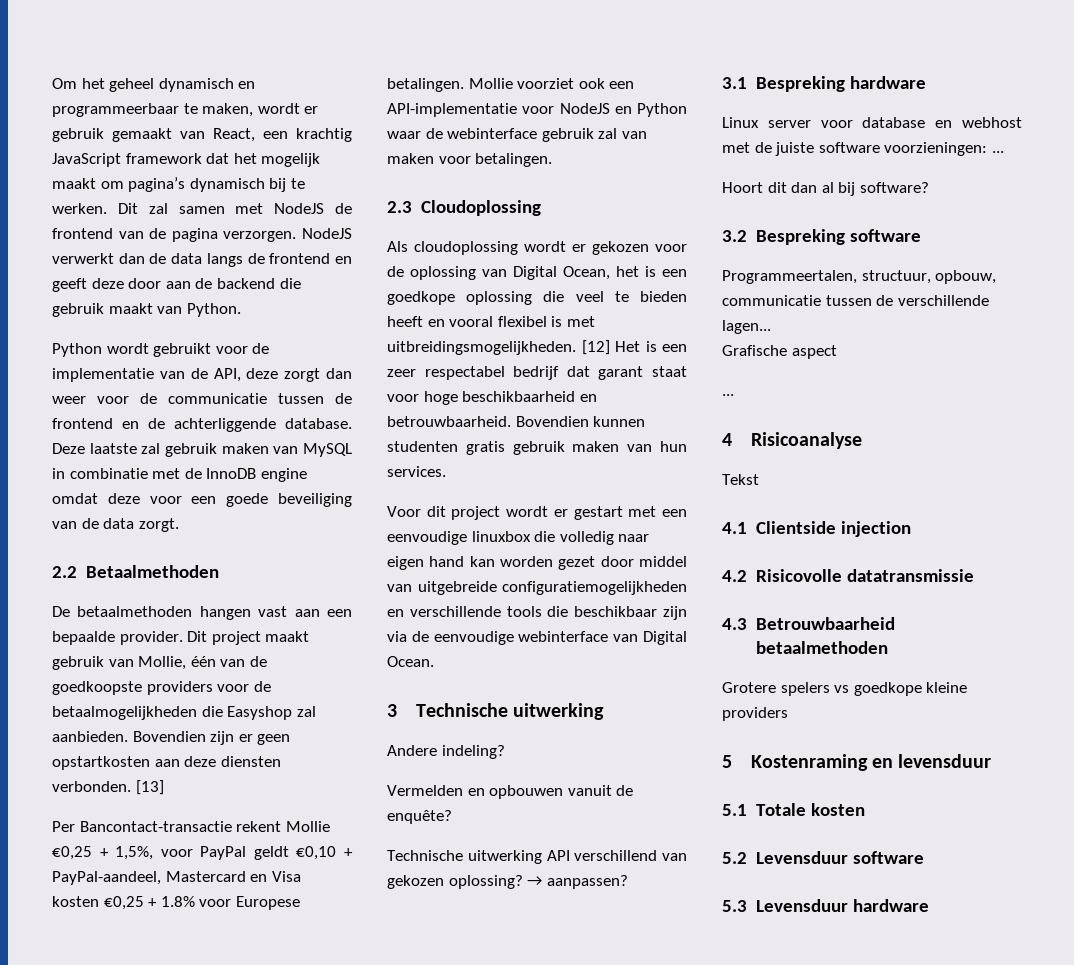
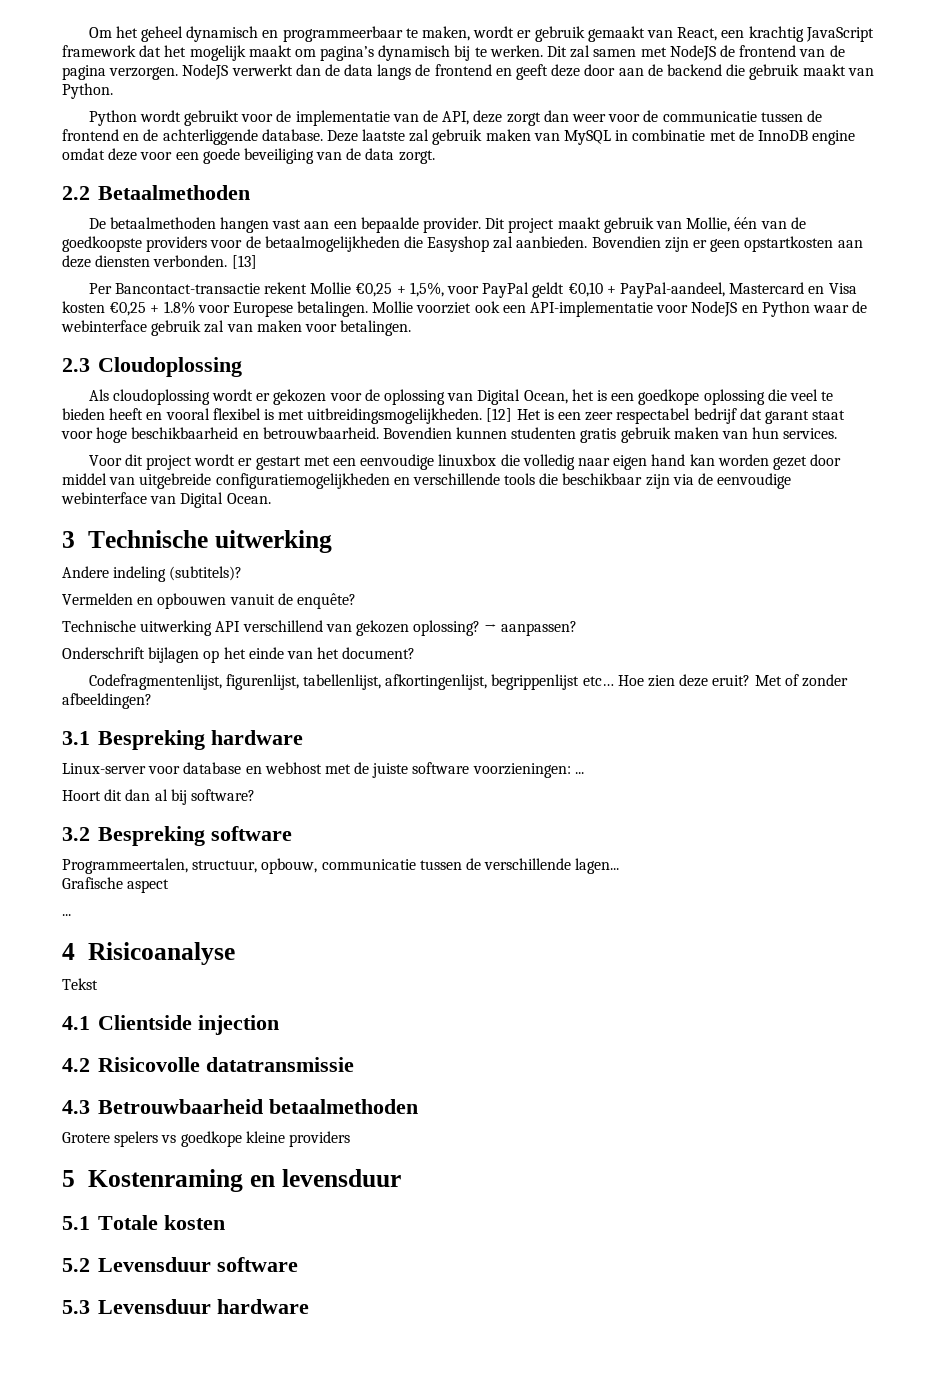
[441,745,505,759] indeling? -> [113,566,243,582] indeling (subtitels)?
(628, 882) none -> [62,647,416,663] [88,674,848,690] [62,693,152,709] // Onderschrift bijlagen op het einde van het document? // Codefragmentenlijst, figurenlijst, tabellenlijst, afkortingenlijst, begrippenlijst etc… Hoe zien deze eruit? Met of zonder afbeeldingen?
[722,117,811,128] Linux server -> [62,763,146,774] Linux-server

